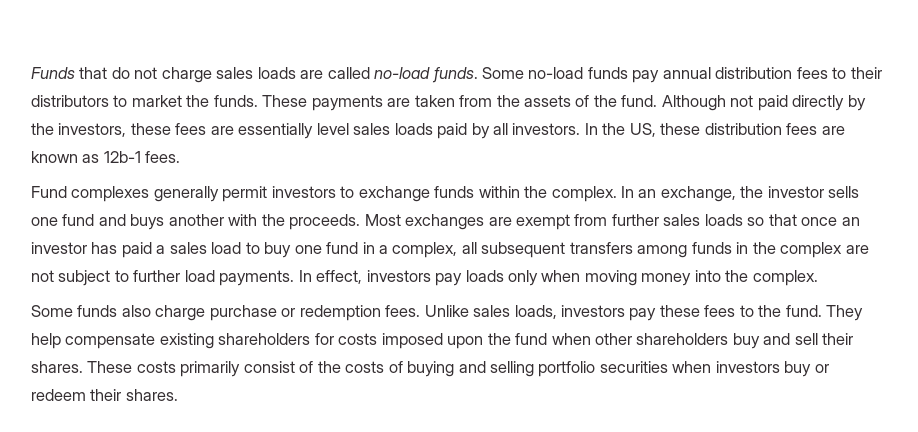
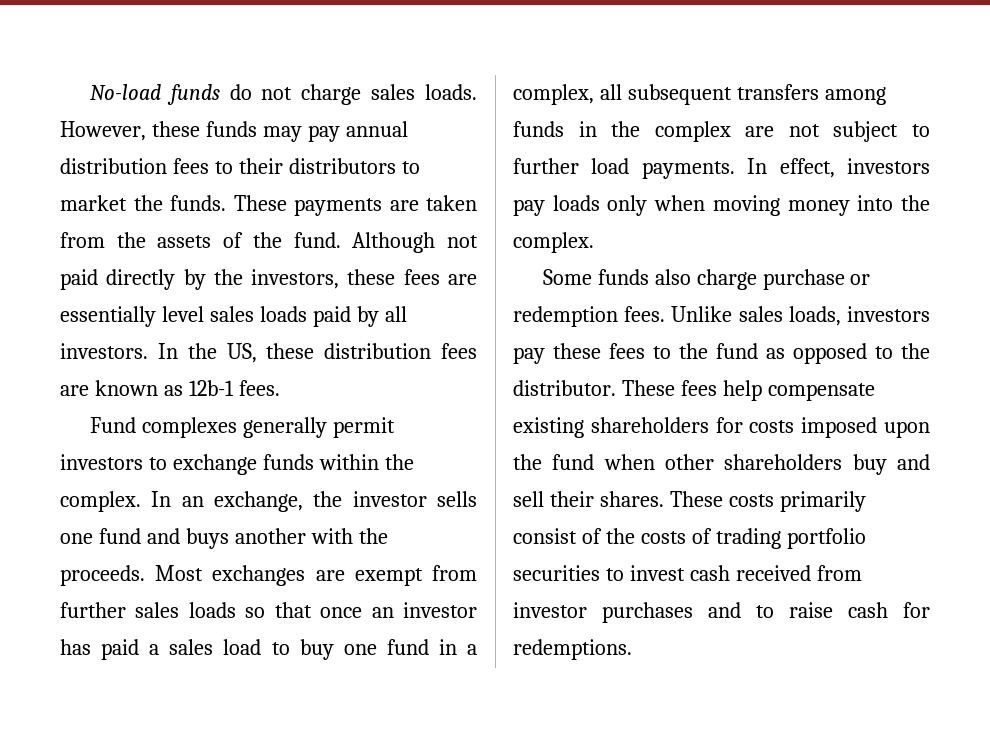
[31,67,108,79] Funds that -> [89,84,220,105] No-load funds
[257,67,628,83] loads are called no-load funds. Some no-load funds -> [425,84,477,100] [60,121,302,142] loads. However, these funds may
[785,305,864,321] fund. They -> [716,343,930,364] [513,380,717,396] fund as opposed to the distributor. These fees
[407,361,829,377] [31,389,178,401] buying and selling portfolio securities when investors buy or redeem their shares. -> [715,528,866,549] [513,565,862,581] [513,602,930,623] [513,639,632,660] trading portfolio securities to invest cash received from investor purchases and to raise cash for redemptions.

